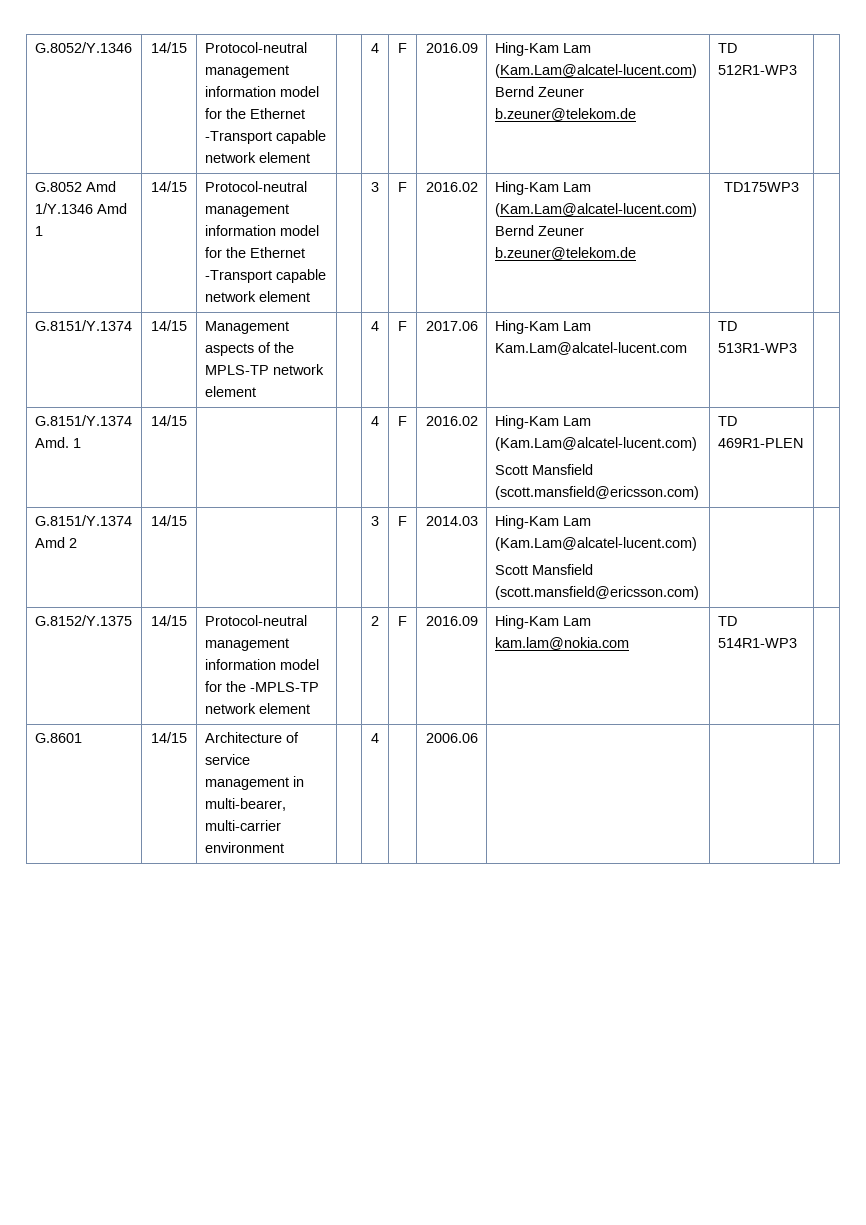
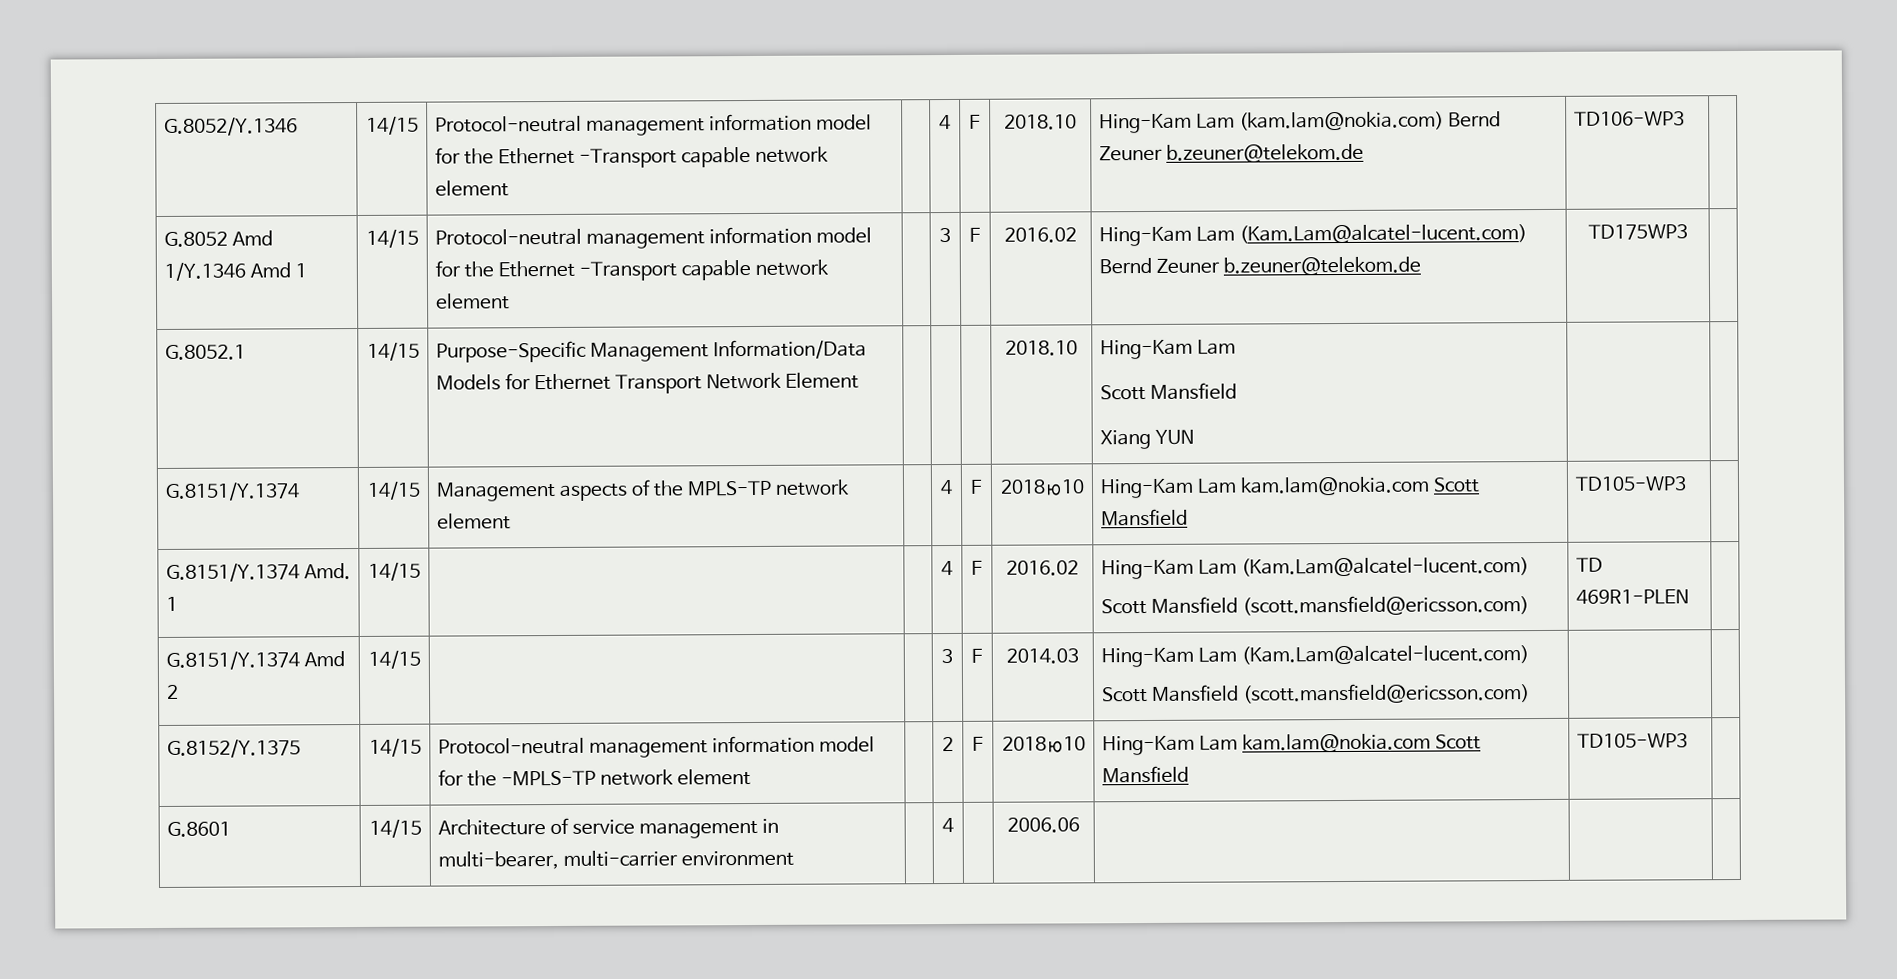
[425,43,478,53] [494,42,591,56] [494,64,697,78] [494,86,584,97] [494,108,636,121] [717,43,737,53] [717,65,797,75] 2016.09 | Hing-Kam Lam (Kam.Lam@alcatel-lucent.com) Bernd Zeuner b.zeuner@telekom.de | TD 512R1-WP3 -> [1004,114,1077,130] [1098,111,1502,134] [1098,143,1364,163] [1573,111,1685,126] 2018.10 | Hing-Kam Lam (kam.lam@nokia.com) Bernd Zeuner b.zeuner@telekom.de | TD106-WP3
(799, 187) none -> [164,344,246,360] [366,342,420,361] [435,339,868,363] [435,372,860,394] [1005,340,1078,356] [1099,339,1236,360] [1099,382,1237,401] [1099,429,1194,450] // G.8052.1 | 14/15 | Purpose-Specific Management Information/Data Models for Ethernet Transport Network Element | | | | 2018.10 | Hing-Kam Lam // Scott Mansfield // Xiang YUN | |
[425,321,478,331] [494,320,591,334] [494,342,687,355] [717,321,737,331] [717,343,797,353] 2017.06 | Hing-Kam Lam Kam.Lam@alcatel-lucent.com | TD 513R1-WP3 -> [999,479,1085,496] [1099,476,1481,499] [1100,508,1188,527] [1574,476,1687,491] 2018ю10 | Hing-Kam Lam kam.lam@nokia.com Scott Mansfield | TD105-WP3
[425,616,478,626] [494,615,591,629] [494,637,629,650] [717,616,737,626] [717,638,797,648] 2016.09 | Hing-Kam Lam kam.lam@nokia.com | TD 514R1-WP3 -> [1001,736,1086,753] [1101,733,1482,756] [1101,765,1189,784] [1576,733,1688,748] 2018ю10 | Hing-Kam Lam kam.lam@nokia.com Scott Mansfield | TD105-WP3

